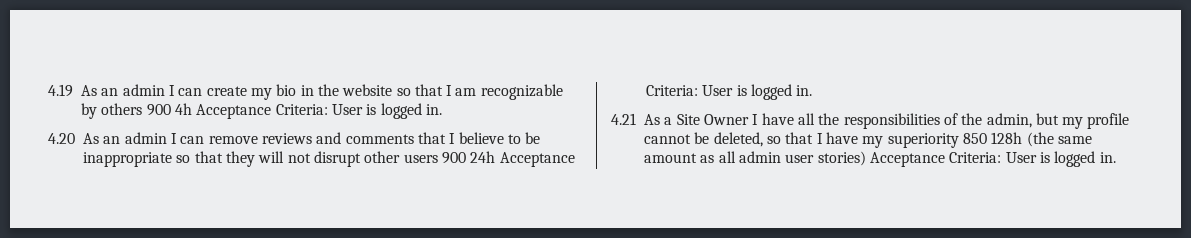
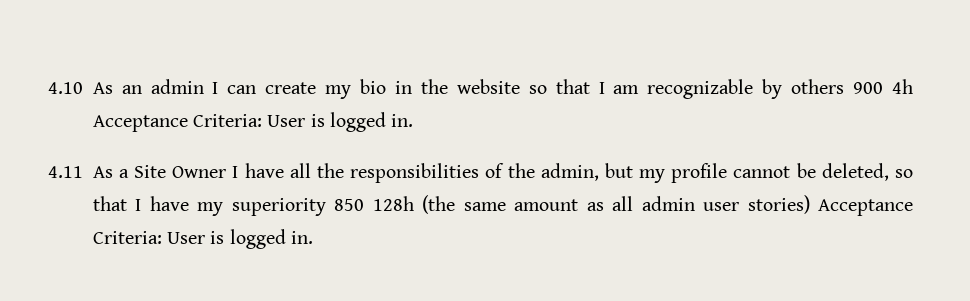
[48,84,73,97] 4.19 -> [48,82,83,94] 4.10
[48,132,541,144] [83,151,575,167] [646,84,813,100] [611,113,636,125] 4.20 As an admin I can remove reviews and comments that I believe to be inappropriate so that they will not disrupt other users 900 24h Acceptance Criteria: User is logged in. // 4.21 -> [48,166,83,178] 4.11

